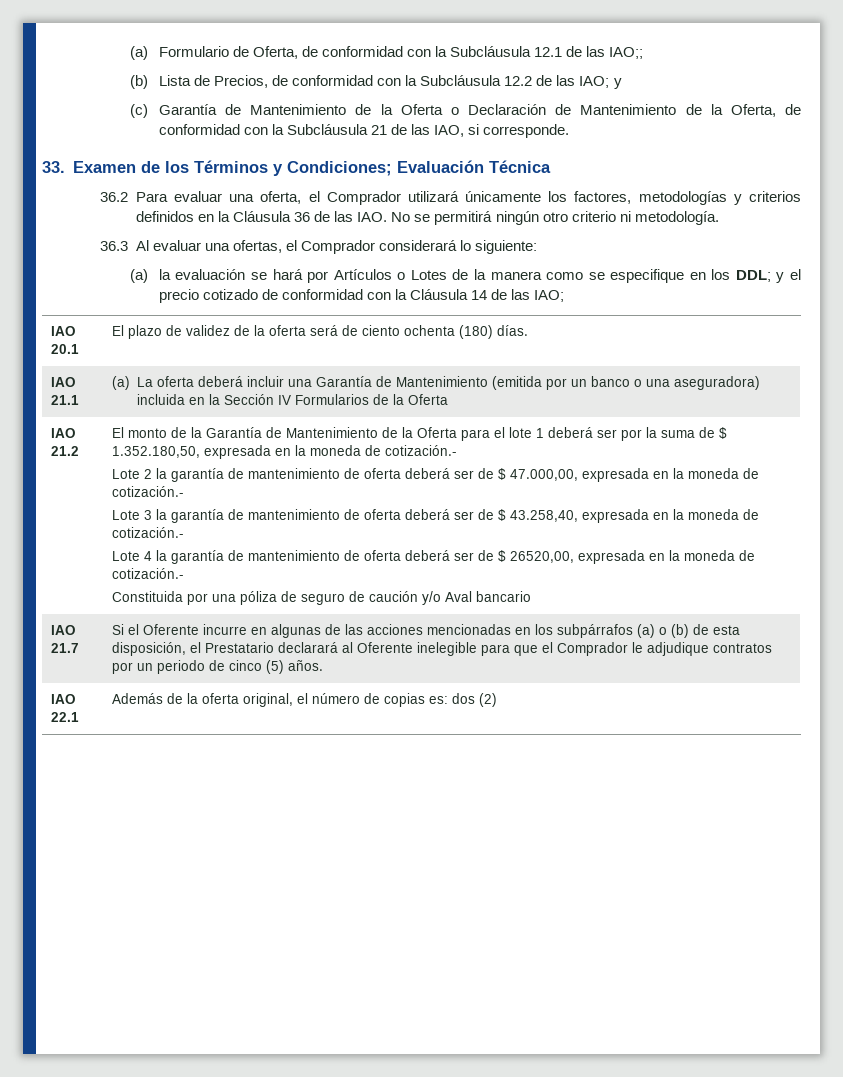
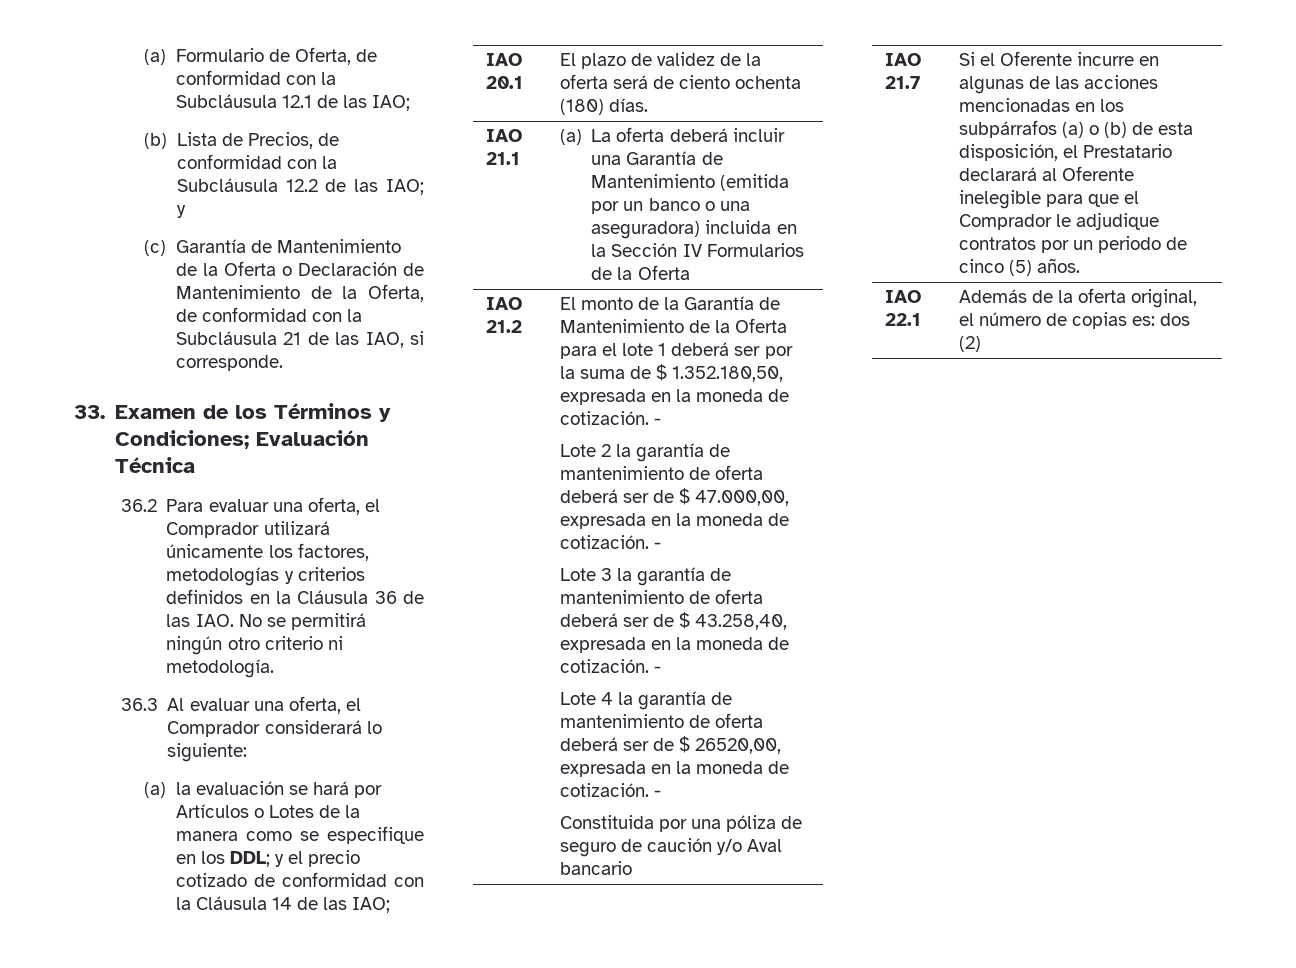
[609,47,644,59] IAO;; -> [372,95,411,111] IAO;
[233,240,283,253] ofertas, -> [288,696,341,714] oferta,
[384,445,457,456] cotización.- -> [559,411,661,425] cotización. -
[111,486,184,497] cotización.- -> [559,535,661,549] cotización. -
[111,527,184,538] cotización.- -> [559,659,661,673] cotización. -
[111,568,184,579] cotización.- -> [559,783,661,797] cotización. -

